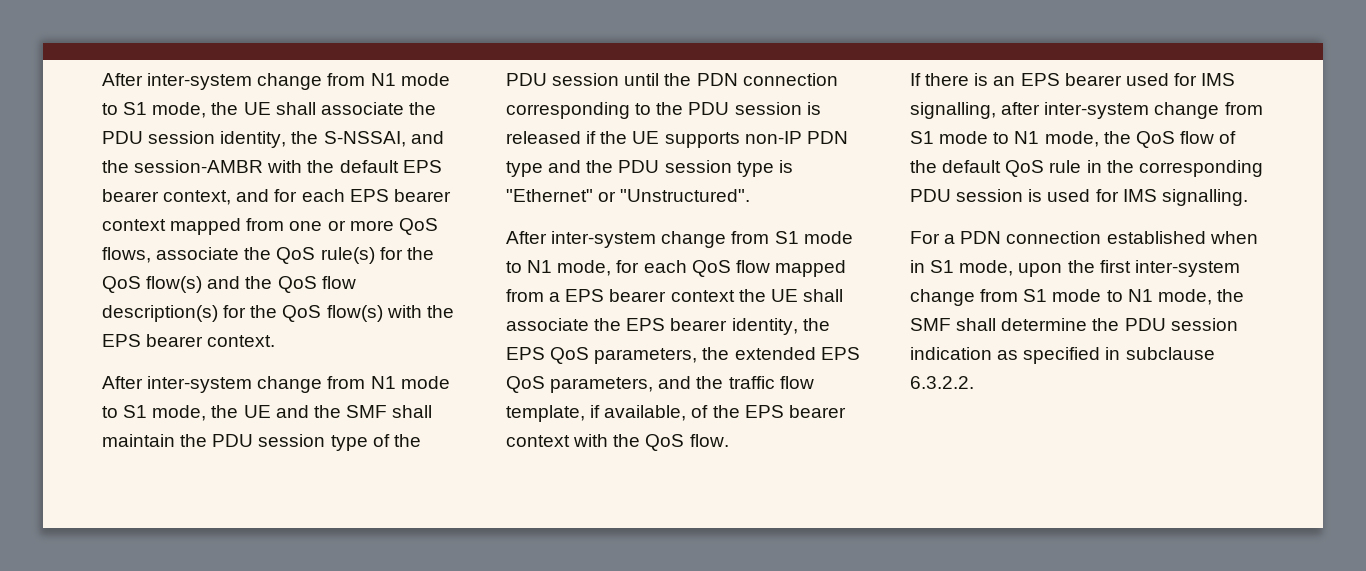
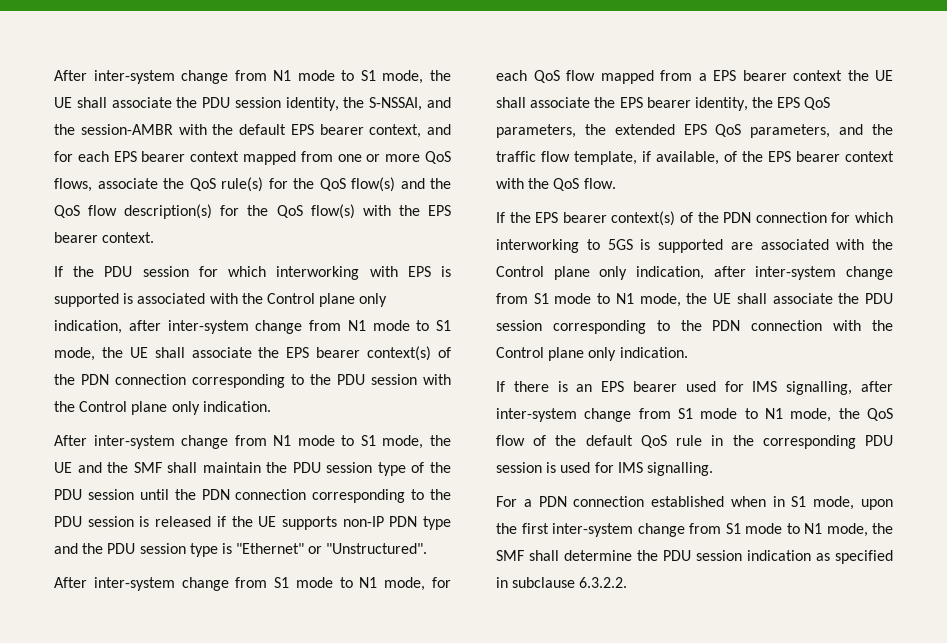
(276, 341) none -> [54,266,452,280] [54,293,388,307] [54,320,451,334] [54,346,452,361] [54,374,451,388] [54,401,271,415] // If the PDU session for which interworking with EPS is supported is associated with the Control plane only indication, after inter-system change from N1 mode to S1 mode, the UE shall associate the EPS bearer context(s) of the PDN connection corresponding to the PDU session with the Control plane only indication.
(729, 440) none -> [496,211,893,226] [496,239,893,253] [496,266,893,280] [496,293,893,307] [496,320,893,334] [496,347,688,361] // If the EPS bearer context(s) of the PDN connection for which interworking to 5GS is supported are associated with the Control plane only indication, after inter-system change from S1 mode to N1 mode, the UE shall associate the PDU session corresponding to the PDN connection with the Control plane only indication.

